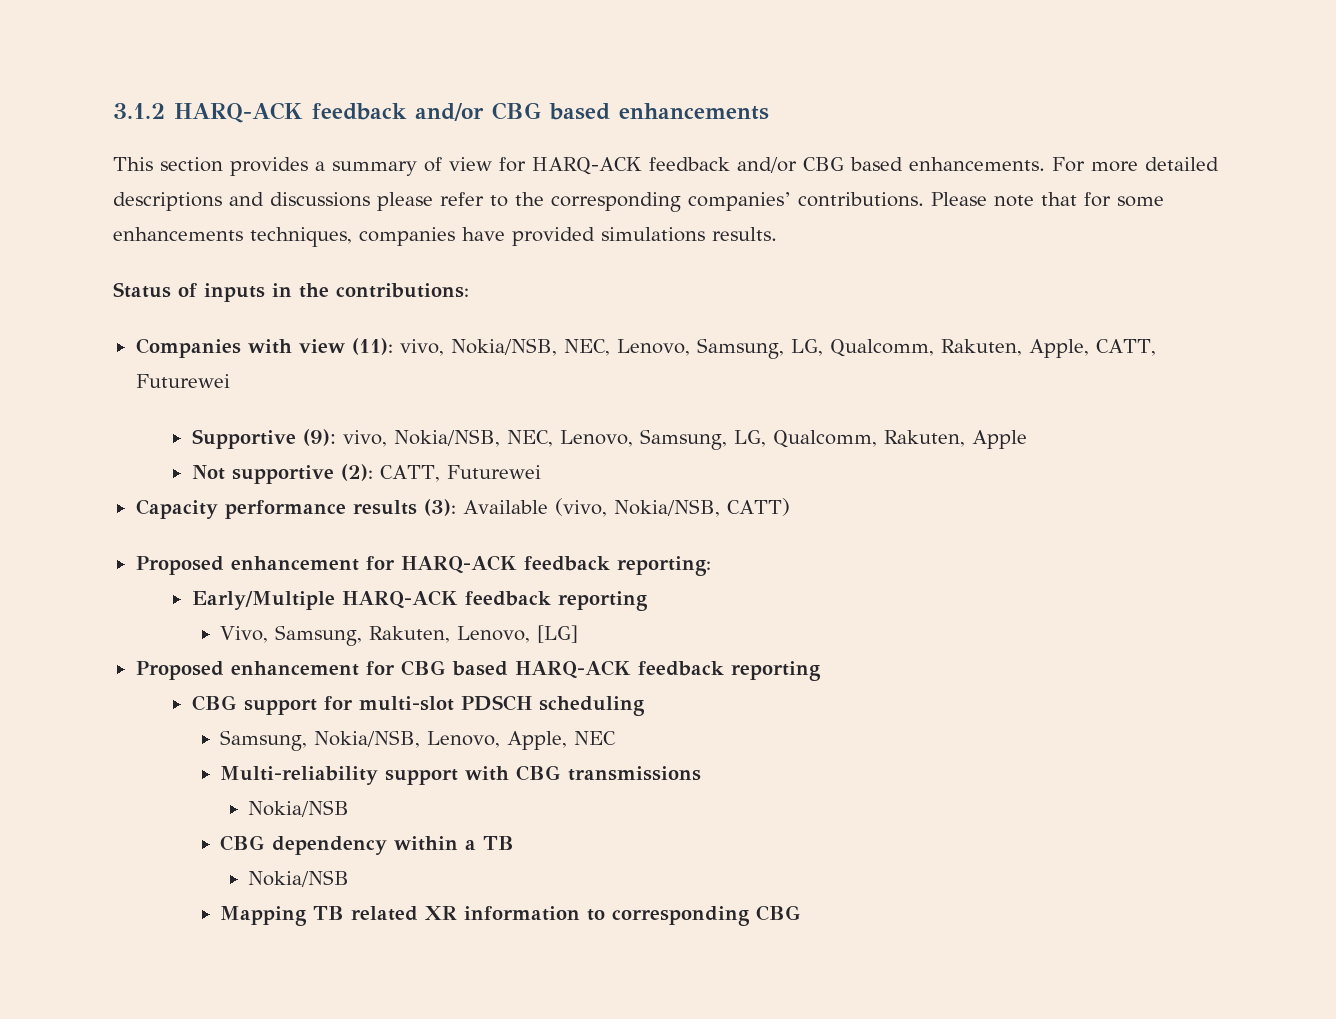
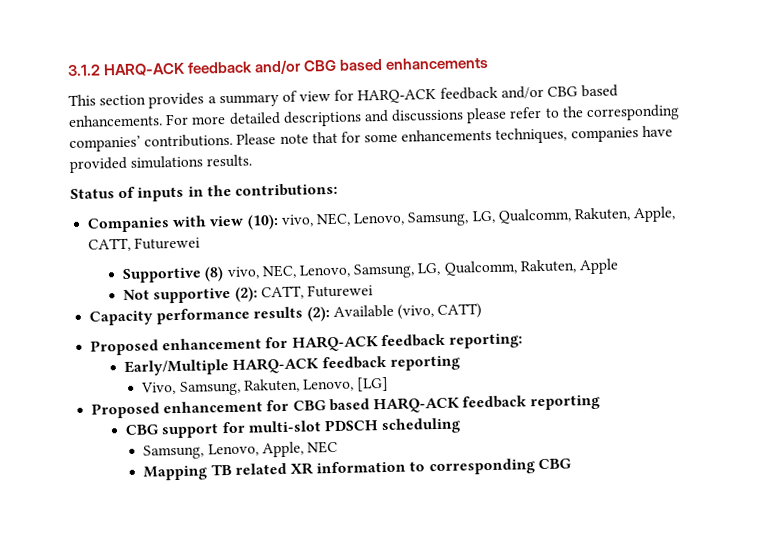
[351,338,557,356] (11): vivo, Nokia/NSB, -> [246,214,314,230] (10): vivo,
[302,429,500,447] (9): vivo, Nokia/NSB, -> [204,266,260,282] (8) vivo,
[423,499,456,516] (3): -> [306,306,330,322] (2):
[613,499,720,517] Nokia/NSB, -> (434, 312) none
[314,730,421,748] Nokia/NSB, -> (205, 452) none
[220,765,702,785] [248,800,350,817] [220,835,515,855] [248,870,350,887] // Multi-reliability support with CBG transmissions // Nokia/NSB // CBG dependency within a TB // Nokia/NSB -> (338, 447) none

